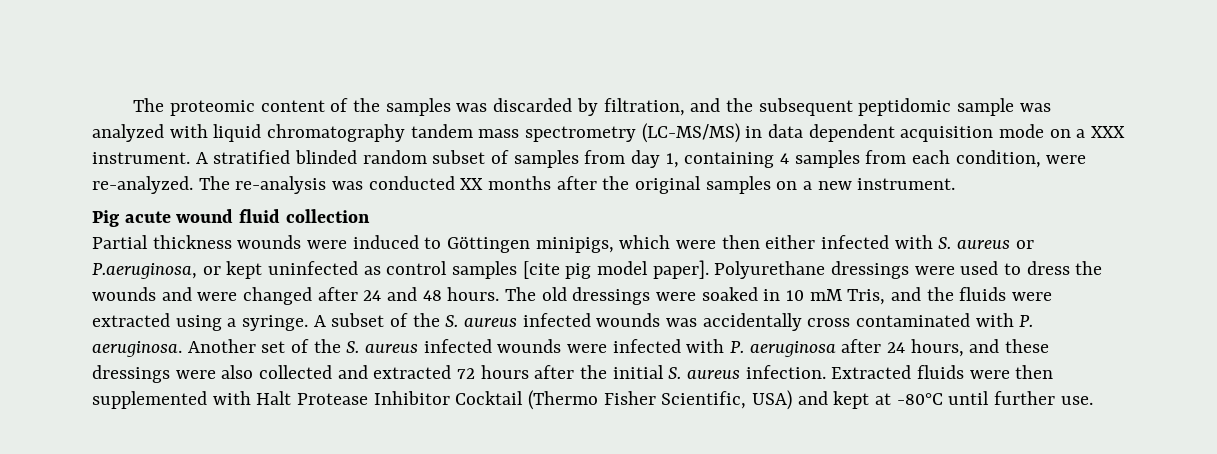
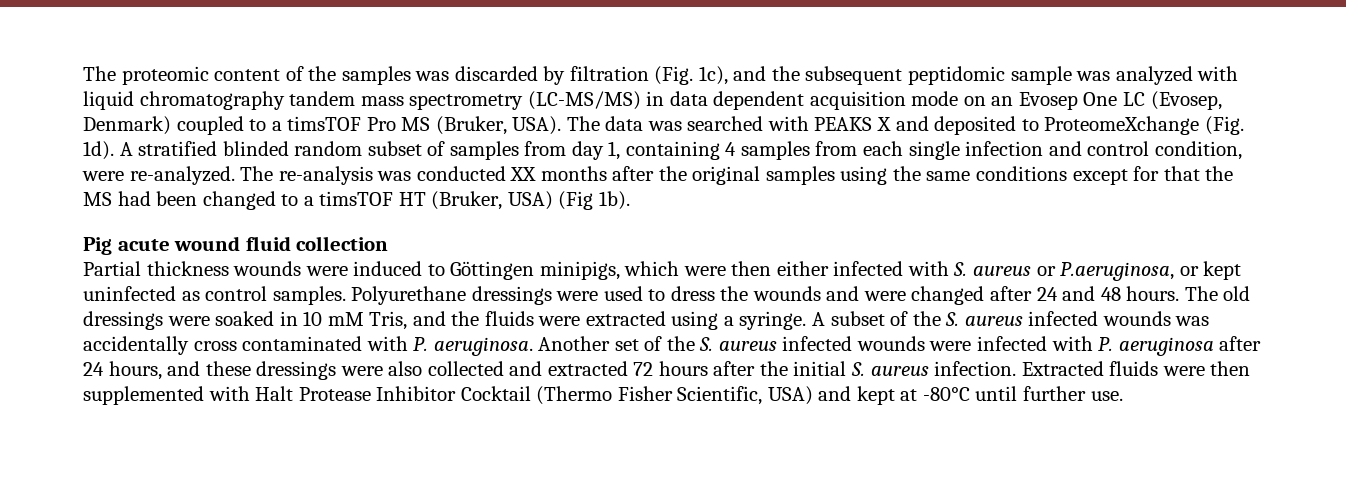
[603,98,685,116] filtration, -> [569,66,728,85] filtration (Fig. 1c),
[1076,126,1126,138] [92,152,190,164] a XXX instrument. -> [991,91,1222,110] [83,116,1244,135] [83,141,114,160] an Evosep One LC (Evosep, Denmark) coupled to a timsTOF Pro MS (Bruker, USA). The data was searched with PEAKS X and deposited to ProteomeXchange (Fig. 1d).
(951, 157) none -> [908,141,1150,160] single infection and control
[776,178,956,190] on a new instrument. -> [840,166,1234,185] [83,191,630,210] using the same conditions except for that the MS had been changed to a timsTOF HT (Bruker, USA) (Fig 1b).
[452,260,709,279] samples [cite pig model paper]. -> [272,286,346,305] samples.

